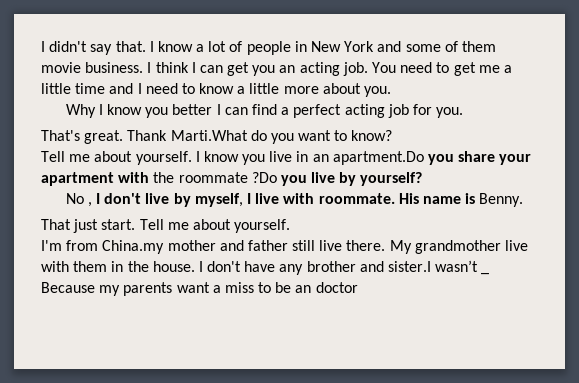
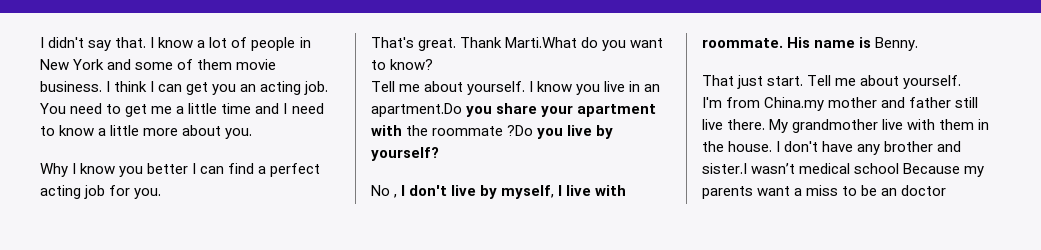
[481,272,490,275] _ -> [799,163,900,174] medical school

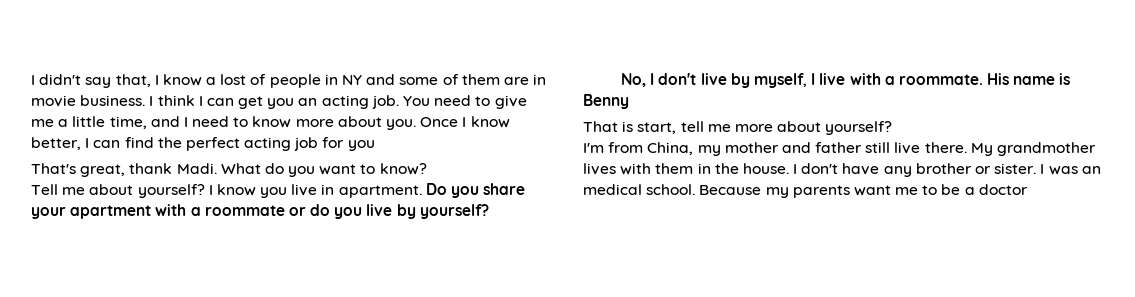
[115,37,147,48] that. -> [115,74,151,87] that,
[209,37,228,48] lot -> [220,74,247,85] lost
[40,59,105,70] New York -> [342,75,363,85] NY
(233, 64) none -> [503,74,547,85] are in
[125,104,148,117] get -> [494,95,527,109] give
[221,103,252,114] time -> [109,116,147,129] time,
[98,125,140,136] a little -> (292, 122) none
[40,163,189,177] // Why I know you better -> [420,116,510,128] [31,137,81,150] Once I know better,
[258,166,267,174] a -> [157,137,182,148] the
[134,188,162,199] you. -> [347,140,375,151] you
[418,37,578,51] great. Thank Marti.What -> [80,163,261,177] great, thank Madi. What
[467,81,526,95] yourself. -> [137,184,205,198] yourself?
[644,84,661,92] [371,103,462,117] an apartment.Do -> [338,183,447,198] apartment. Do
[406,125,534,136] the roommate ?Do -> [190,204,331,216] a roommate or do
[371,185,398,198] No , -> [621,73,647,87] No,
(627, 190) none -> [884,76,895,85] a
[875,37,919,51] Benny. -> [583,94,629,109] Benny
[737,75,962,89] just start. Tell me about yourself. -> [622,121,893,135] is start, tell me more about yourself?
[764,97,825,111] China.my -> [647,142,721,156] China, my
[882,119,904,130] live -> [583,163,616,175] lives
[937,141,962,152] [702,163,900,174] and sister.I wasn’t medical school -> [975,163,1101,175] [583,184,696,195] or sister. I was an medical school.
[794,185,839,196] a miss -> [895,187,919,195] me
[881,188,898,196] an -> [964,187,975,195] a

